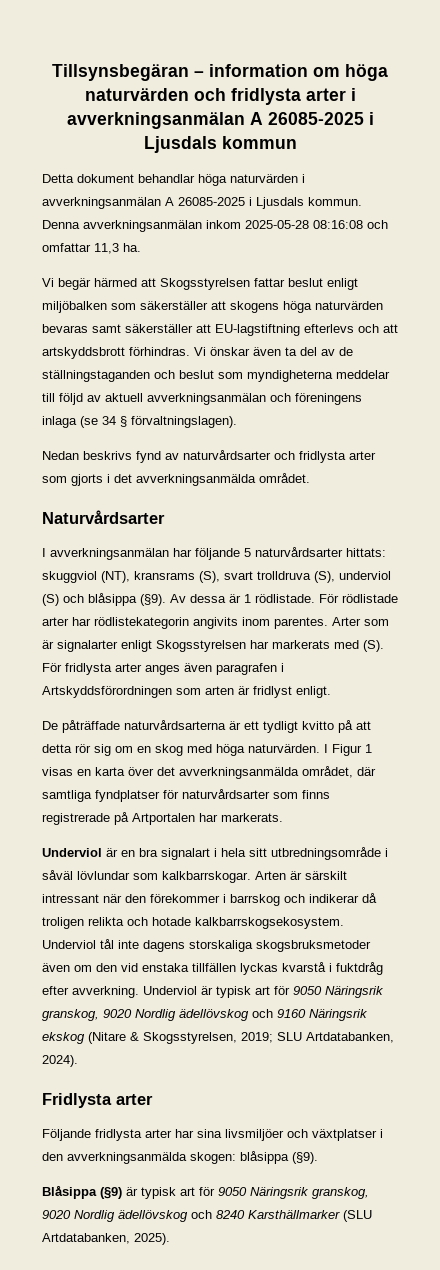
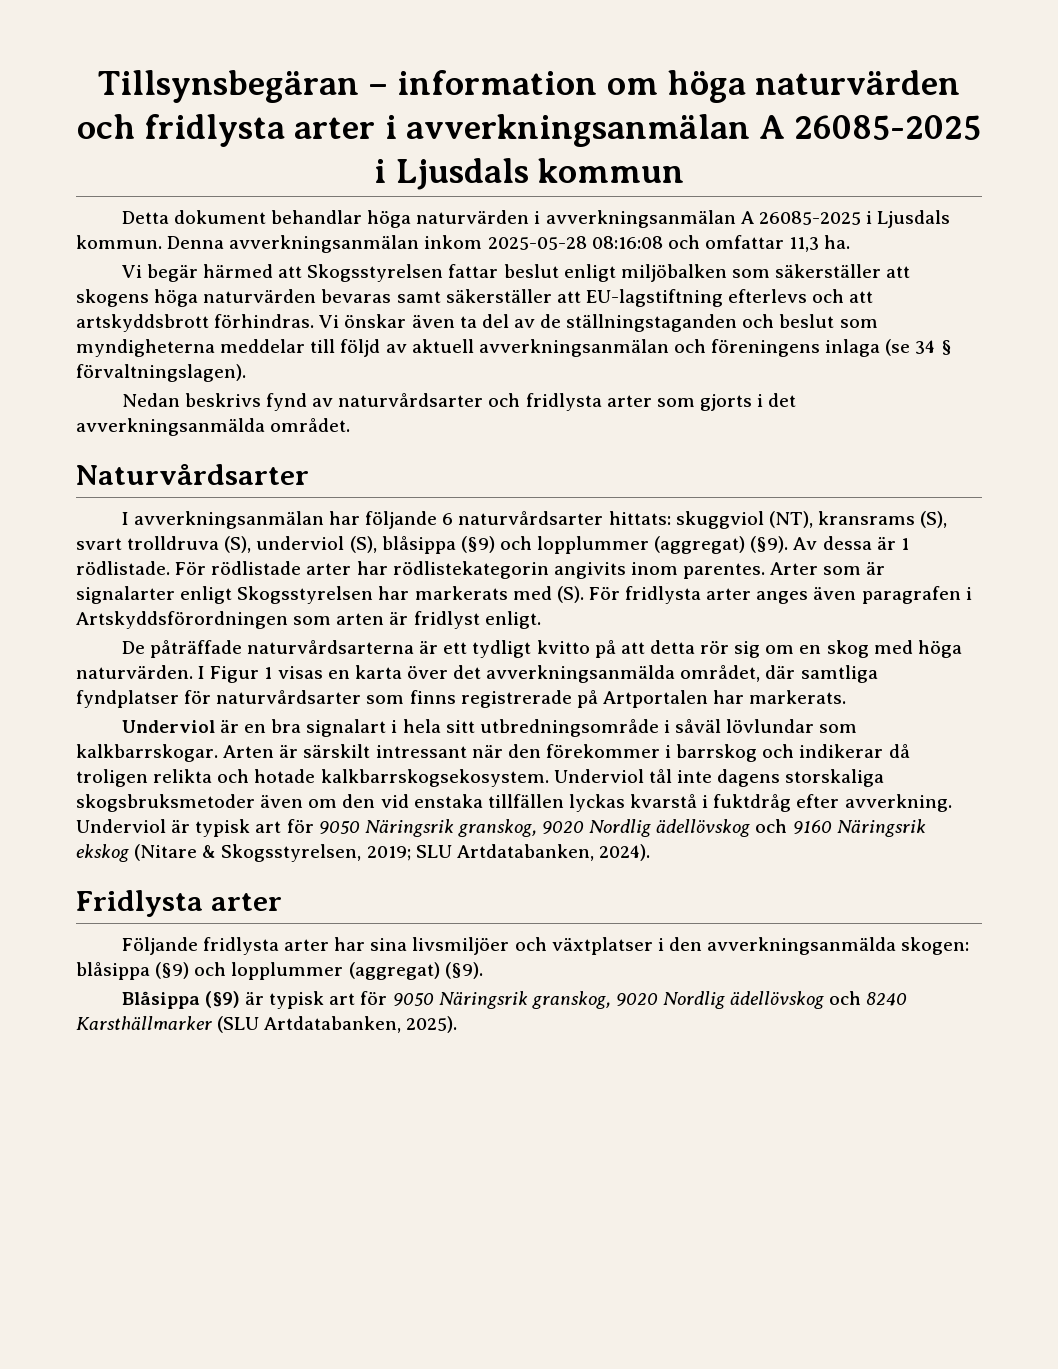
[244,548,251,557] 5 -> [442,513,454,525] 6
[42,593,137,606] (S) och blåsippa -> [349,536,746,554] (S), blåsippa (§9) och lopplummer (aggregat)
(289, 1157) none -> [155,962,440,980] (§9) och lopplummer (aggregat)

